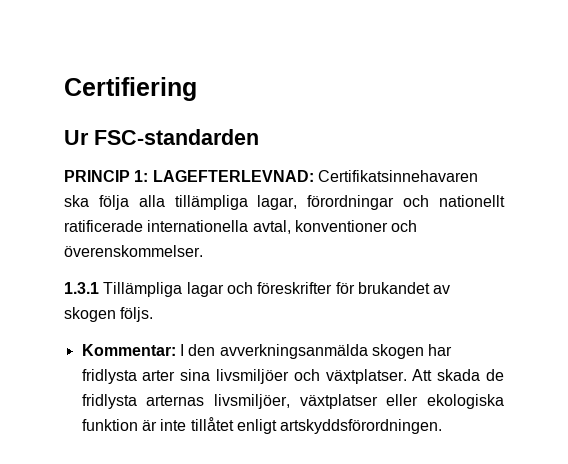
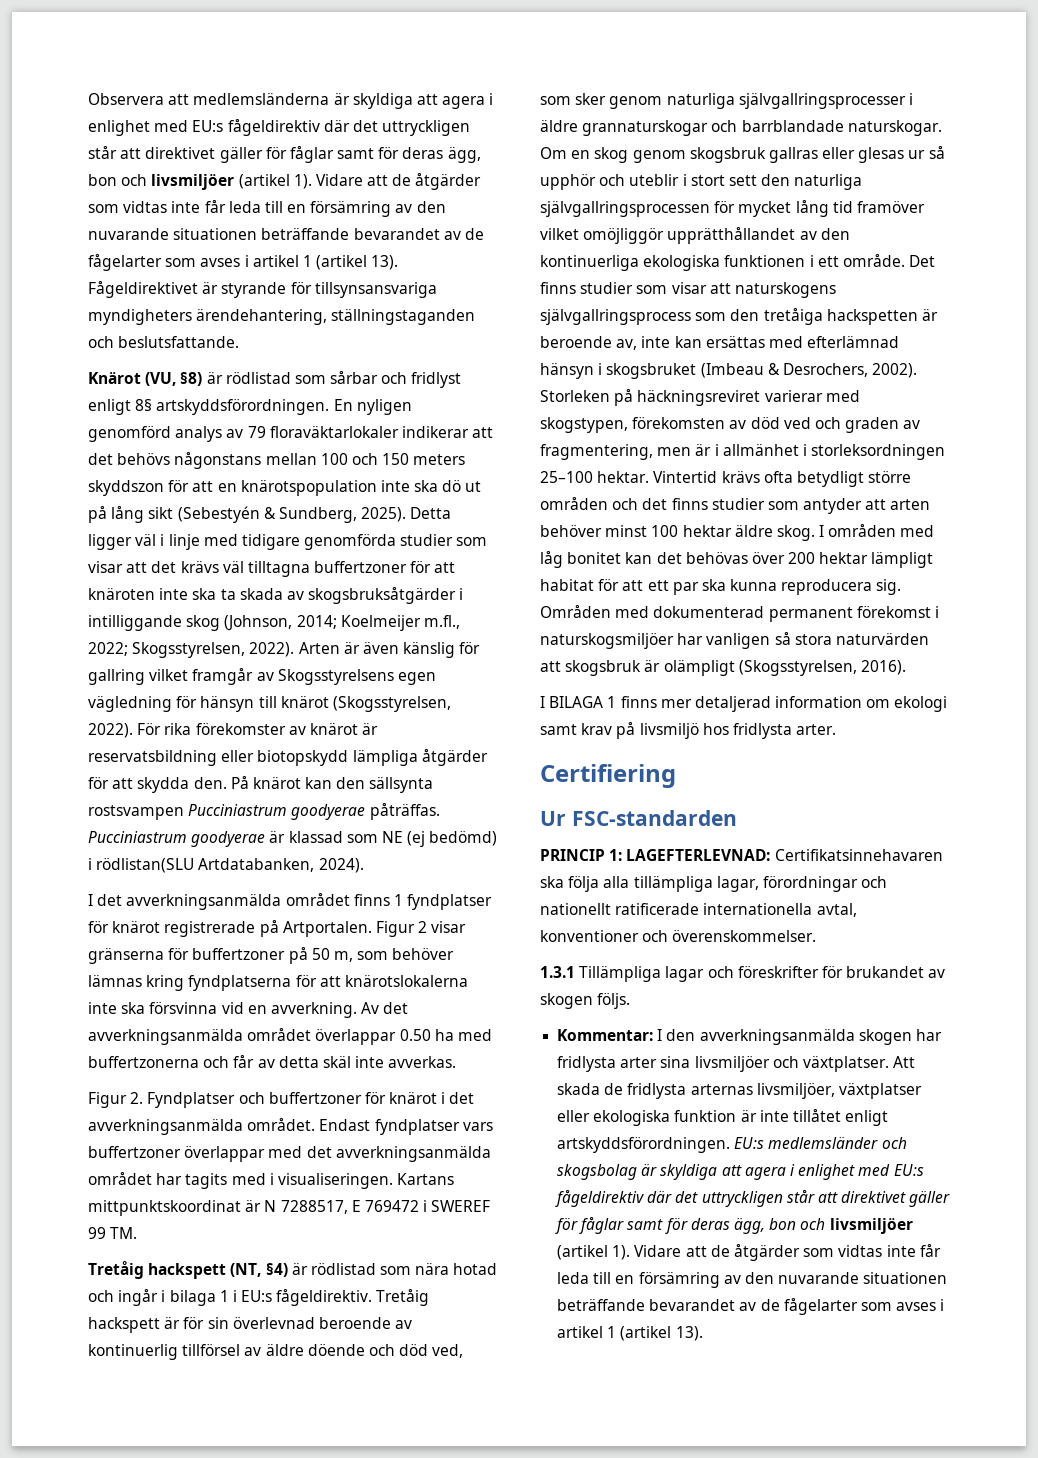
(64, 89) none -> [88,93,494,109] [88,119,471,136] [88,146,481,163] [88,173,482,190] [88,200,446,217] [88,228,484,240] [88,254,399,271] [88,281,437,298] [88,309,476,325] [88,336,240,348] [88,371,462,388] [88,399,412,415] [88,426,494,442] [88,452,466,469] [88,480,482,496] [88,506,452,523] [88,534,488,550] [88,561,456,577] [88,587,464,604] [88,615,460,631] [88,642,481,658] [88,668,436,685] [88,696,451,712] [88,723,379,738] [88,749,488,766] [88,776,434,793] [88,803,440,820] [88,831,498,847] [88,858,364,873] [88,893,493,910] [88,920,467,937] [88,947,455,964] [88,975,468,991] [88,1002,409,1018] [88,1028,492,1045] [88,1055,457,1068] [88,1092,475,1108] [88,1118,493,1135] [88,1146,491,1162] [88,1172,455,1189] [88,1200,491,1216] [88,1227,138,1239] [88,1261,498,1279] [88,1289,430,1306] [88,1317,413,1333] [88,1344,464,1360] [540,93,913,109] [540,120,942,136] [540,146,945,163] [540,174,863,190] [540,200,925,217] [540,227,850,244] [540,254,936,271] [540,282,836,298] [540,308,938,325] [540,336,900,350] [540,363,918,379] [540,389,860,406] [540,417,921,433] [540,444,946,460] [540,471,912,487] [540,497,931,514] [540,524,935,541] [540,551,934,568] [540,579,902,595] [540,605,939,622] [540,632,929,649] [540,660,906,676] [540,696,948,712] [540,722,837,739] Observera att medlemsländerna är skyldiga att agera i enlighet med EU:s fågeldirektiv där det uttryckligen står att direktivet gäller för fåglar samt för deras ägg, bon och livsmiljöer (artikel 1). Vidare att de åtgärder som vidtas inte får leda till en försämring av den nuvarande situationen beträffande bevarandet av de fågelarter som avses i artikel 1 (artikel 13). Fågeldirektivet är styrande för tillsynsansvariga myndigheters ärendehantering, ställningstaganden och beslutsfattande. // Knärot (VU, §8) är rödlistad som sårbar och fridlyst enligt 8§ artskyddsförordningen. En nyligen genomförd analys av 79 floraväktarlokaler indikerar att det behövs någonstans mellan 100 och 150 meters skyddszon för att en knärotspopulation inte ska dö ut på lång sikt (Sebestyén & Sundberg, 2025). Detta ligger väl i linje med tidigare genomförda studier som visar att det krävs väl tilltagna buffertzoner för att knäroten inte ska ta skada av skogsbruksåtgärder i intilliggande skog (Johnson, 2014; Koelmeijer m.fl., 2022; Skogsstyrelsen, 2022). Arten är även känslig för gallring vilket framgår av Skogsstyrelsens egen vägledning för hänsyn till knärot (Skogsstyrelsen, 2022). För rika förekomster av knärot är reservatsbildning eller biotopskydd lämpliga åtgärder för att skydda den. På knärot kan den sällsynta rostsvampen Pucciniastrum goodyerae påträffas. Pucciniastrum goodyerae är klassad som NE (ej bedömd) i rödlistan(SLU Artdatabanken, 2024). // I det avverkningsanmälda området finns 1 fyndplatser för knärot registrerade på Artportalen. Figur 2 visar gränserna för buffertzoner på 50 m, som behöver lämnas kring fyndplatserna för att knärotslokalerna inte ska försvinna vid en avverkning. Av det avverkningsanmälda området överlappar 0.50 ha med buffertzonerna och får av detta skäl inte avverkas. // Figur 2. Fyndplatser och buffertzoner för knärot i det avverkningsanmälda området. Endast fyndplatser vars buffertzoner överlappar med det avverkningsanmälda området har tagits med i visualiseringen. Kartans mittpunktskoordinat är N 7288517, E 769472 i SWEREF 99 TM. // Tretåig hackspett (NT, §4) är rödlistad som nära hotad och ingår i bilaga 1 i EU:s fågeldirektiv. Tretåig hackspett är för sin överlevnad beroende av kontinuerlig tillförsel av äldre döende och död ved, som sker genom naturliga självgallringsprocesser i äldre grannaturskogar och barrblandade naturskogar. Om en skog genom skogsbruk gallras eller glesas ur så upphör och uteblir i stort sett den naturliga självgallringsprocessen för mycket lång tid framöver vilket omöjliggör upprätthållandet av den kontinuerliga ekologiska funktionen i ett område. Det finns studier som visar att naturskogens självgallringsprocess som den tretåiga hackspetten är beroende av, inte kan ersättas med efterlämnad hänsyn i skogsbruket (Imbeau & Desrochers, 2002). Storleken på häckningsreviret varierar med skogstypen, förekomsten av död ved och graden av fragmentering, men är i allmänhet i storleksordningen 25–100 hektar. Vintertid krävs ofta betydligt större områden och det finns studier som antyder att arten behöver minst 100 hektar äldre skog. I områden med låg bonitet kan det behövas över 200 hektar lämpligt habitat för att ett par ska kunna reproducera sig. Områden med dokumenterad permanent förekomst i naturskogsmiljöer har vanligen så stora naturvärden att skogsbruk är olämpligt (Skogsstyrelsen, 2016). // I BILAGA 1 finns mer detaljerad information om ekologi samt krav på livsmiljö hos fridlysta arter. //
(443, 426) none -> [734,1137,907,1149] [557,1164,924,1180] [555,1190,951,1207] [555,1217,913,1234] [557,1244,941,1261] [557,1272,948,1288] [557,1298,945,1315] [557,1326,703,1341] EU:s medlemsländer och skogsbolag är skyldiga att agera i enlighet med EU:s fågeldirektiv där det uttryckligen står att direktivet gäller för fåglar samt för deras ägg, bon och livsmiljöer (artikel 1). Vidare att de åtgärder som vidtas inte får leda till en försämring av den nuvarande situationen beträffande bevarandet av de fågelarter som avses i artikel 1 (artikel 13).

